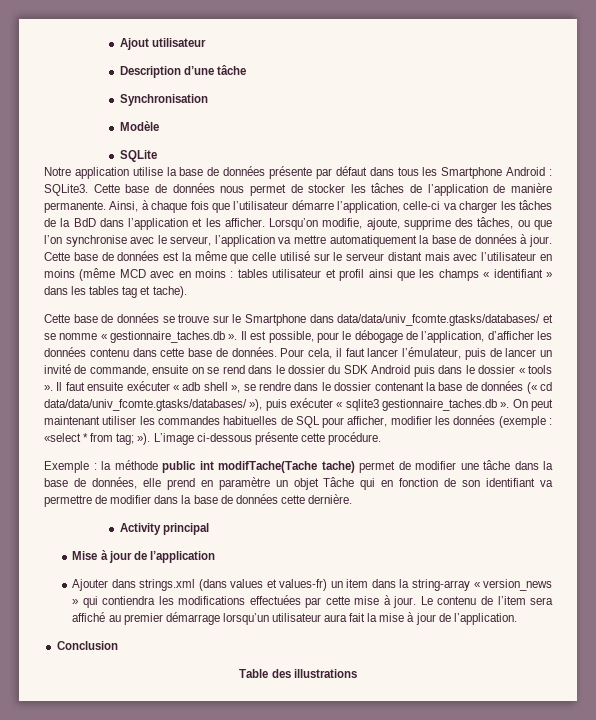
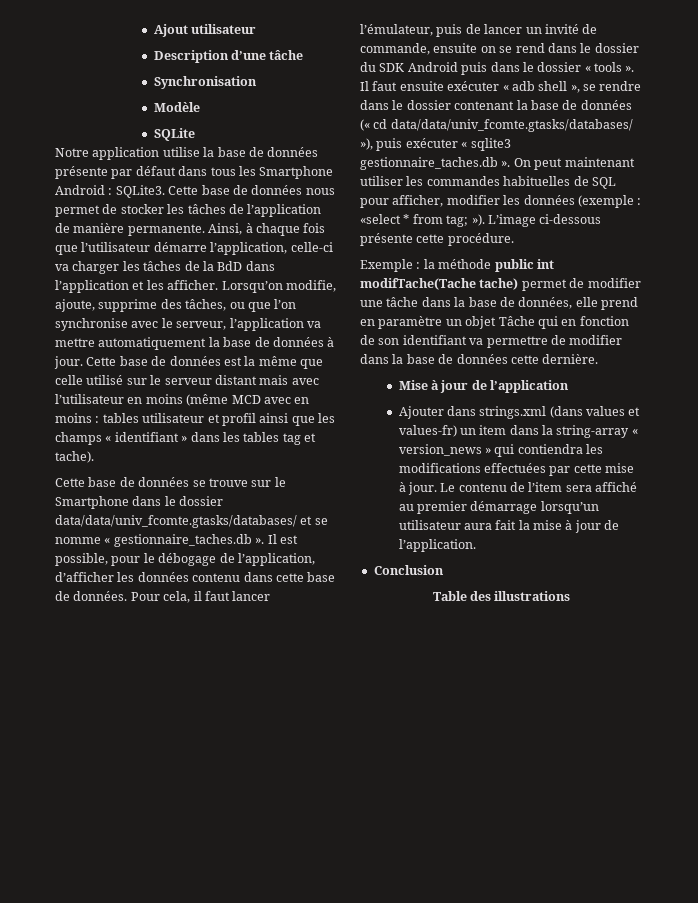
(334, 318) none -> [164,496,224,506] le dossier
[119,523,209,535] // Activity principal -> (599, 359) none

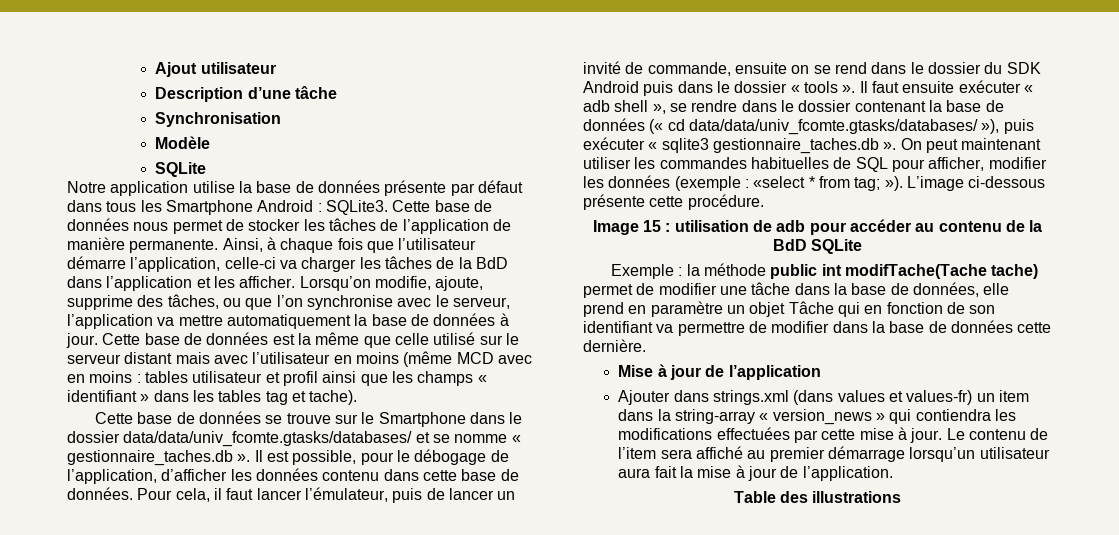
(514, 239) none -> [592,219,1043,235] [772,239,863,254] // Image 15 : utilisation de adb pour accéder au contenu de la BdD SQLite
[373,565,444,575] // Conclusion -> (893, 473) none

